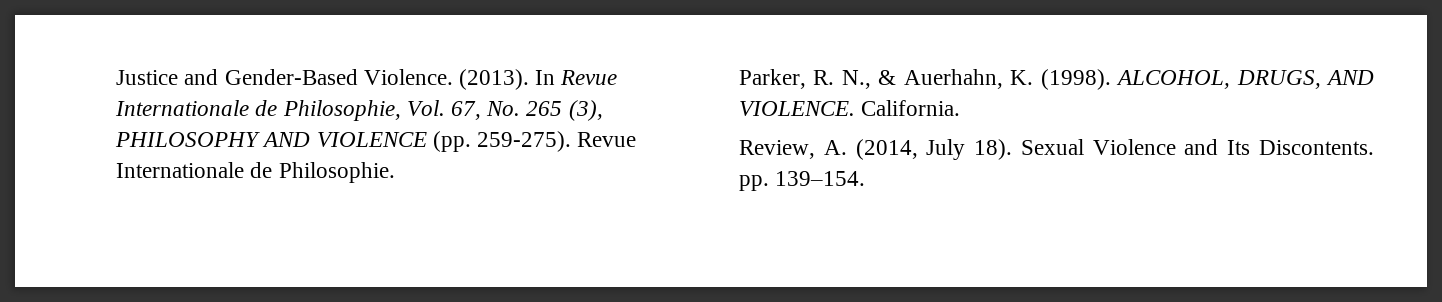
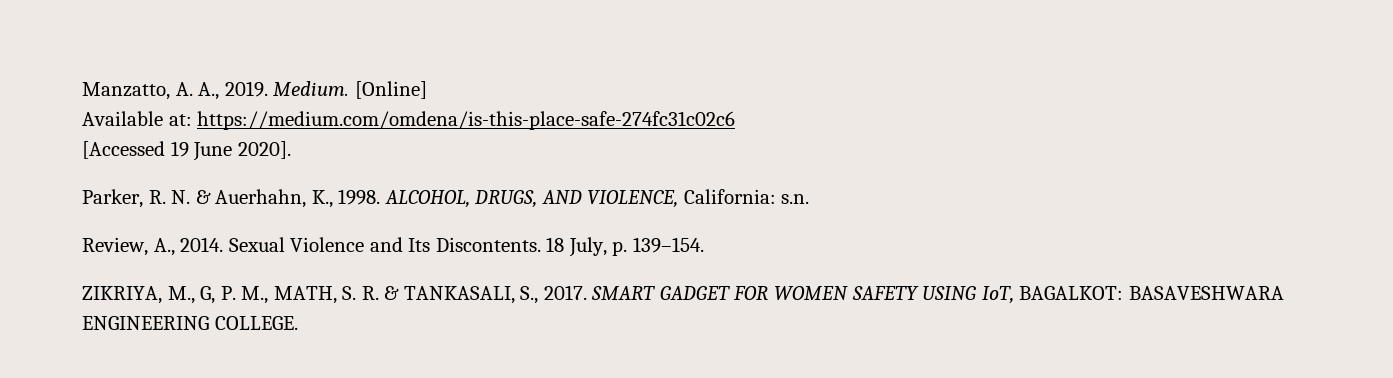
[116,69,618,90] [115,100,603,121] [115,131,637,152] [116,162,395,183] Justice and Gender-Based Violence. (2013). In Revue Internationale de Philosophie, Vol. 67, No. 265 (3), PHILOSOPHY AND VIOLENCE (pp. 259-275). Revue Internationale de Philosophie. -> [82,81,427,100] [82,111,736,130] [82,141,291,161] Manzatto, A. A., 2019. Medium. [Online] // Available at: https://medium.com/omdena/is-this-place-safe-274fc31c02c6 // [Accessed 19 June 2020].
[841,70,871,89] N., -> [171,190,191,204] N.
[1010,69,1111,90] K. (1998). -> [311,189,381,208] K., 1998.
[739,100,961,116] [739,139,1013,160] VIOLENCE. California. // Review, A. (2014, July 18). -> [587,189,810,208] [82,237,224,256] VIOLENCE, California: s.n. // Review, A., 2014.
[739,171,866,191] pp. 139–154. -> [546,237,704,257] [82,285,1284,304] [82,316,298,330] 18 July, p. 139–154. // ZIKRIYA, M., G, P. M., MATH, S. R. & TANKASALI, S., 2017. SMART GADGET FOR WOMEN SAFETY USING IoT, BAGALKOT: BASAVESHWARA ENGINEERING COLLEGE.

